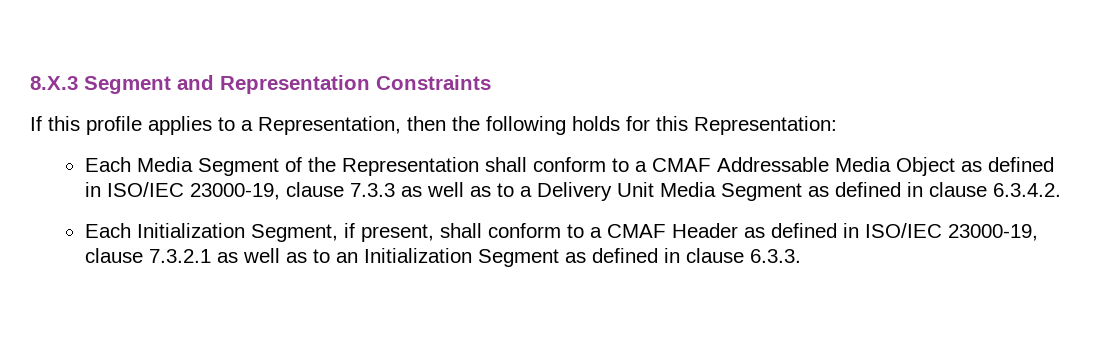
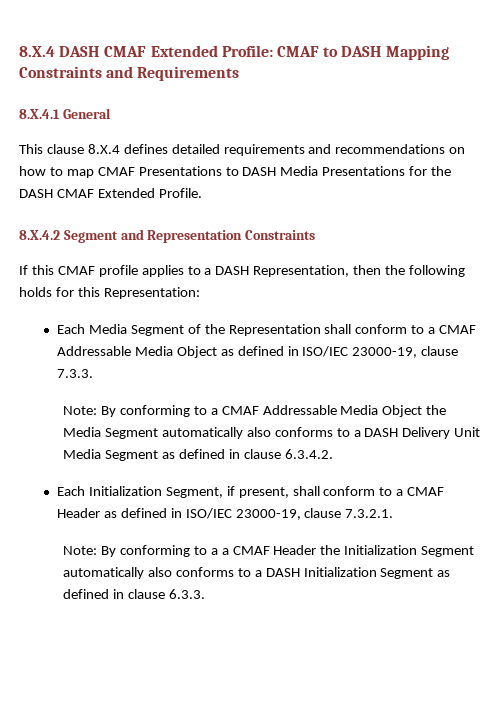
[30,76,78,90] 8.X.3 -> [19,45,450,60] [19,66,240,81] [19,108,111,119] [19,144,466,156] [19,166,452,178] [19,188,202,198] [19,230,60,240] 8.X.4 DASH CMAF Extended Profile: CMAF to DASH Mapping Constraints and Requirements // 8.X.4.1 General // This clause 8.X.4 defines detailed requirements and recommendations on how to map CMAF Presentations to DASH Media Presentations for the DASH CMAF Extended Profile. // 8.X.4.2
(80, 123) none -> [57,266,95,275] CMAF
(253, 125) none -> [215,266,250,275] DASH
[349,182,532,197] 7.3.3 as well as to a -> [56,369,93,378] [63,405,447,417] [63,427,399,439] 7.3.3. // Note: By conforming to a CMAF Addressable Media Object the Media Segment automatically also conforms to a DASH
[148,248,358,263] 7.3.2.1 as well as to an -> [345,509,394,518] [63,545,475,557] [63,567,300,579] 7.3.2.1. // Note: By conforming to a a CMAF Header the Initialization Segment automatically also conforms to a DASH

